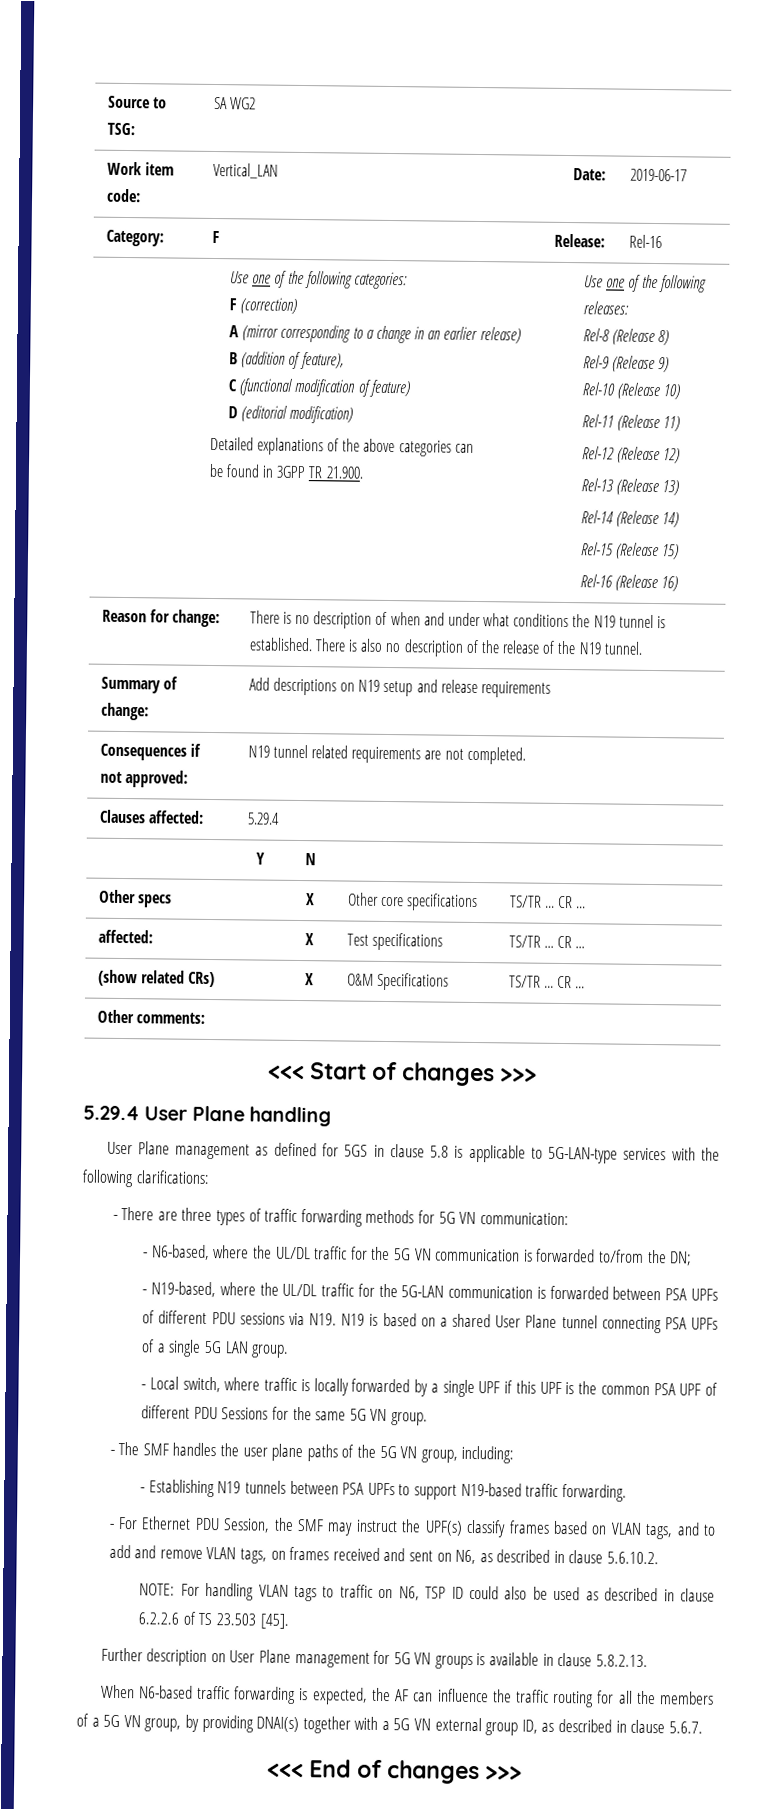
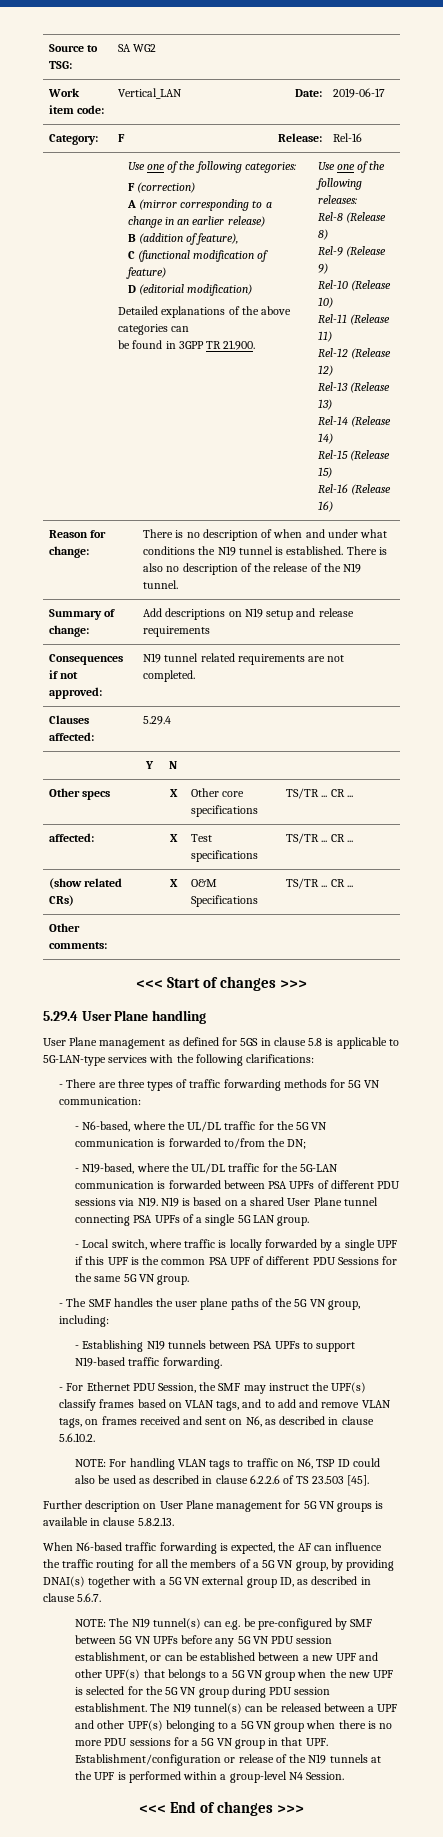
(703, 1727) none -> [75,1618,373,1630] [75,1635,333,1647] [75,1652,379,1663] [75,1669,393,1681] [75,1686,331,1698] [75,1703,398,1714] [75,1720,392,1732] [75,1737,328,1749] [75,1754,381,1766] [75,1771,345,1783] // NOTE: The N19 tunnel(s) can e.g. be pre-configured by SMF between 5G VN UPFs before any 5G VN PDU session establishment, or can be established between a new UPF and other UPF(s) that belongs to a 5G VN group when the new UPF is selected for the 5G VN group during PDU session establishment. The N19 tunnel(s) can be released between a UPF and other UPF(s) belonging to a 5G VN group when there is no more PDU sessions for a 5G VN group in that UPF. Establishment/configuration or release of the N19 tunnels at the UPF is performed within a group-level N4 Session.

